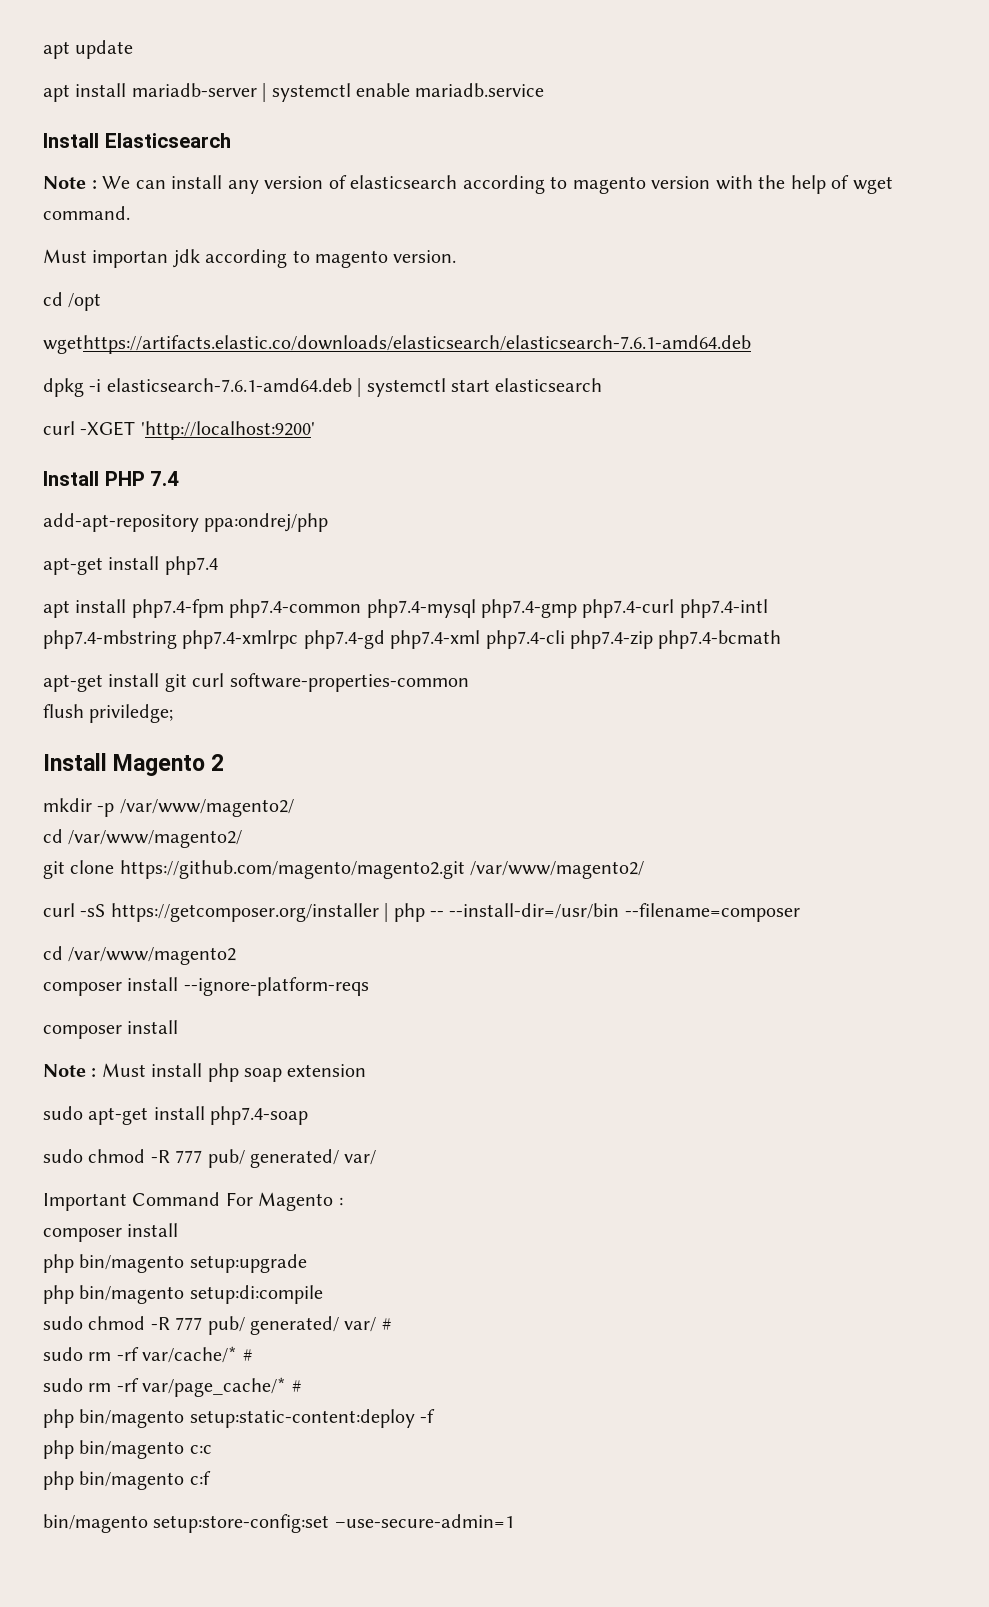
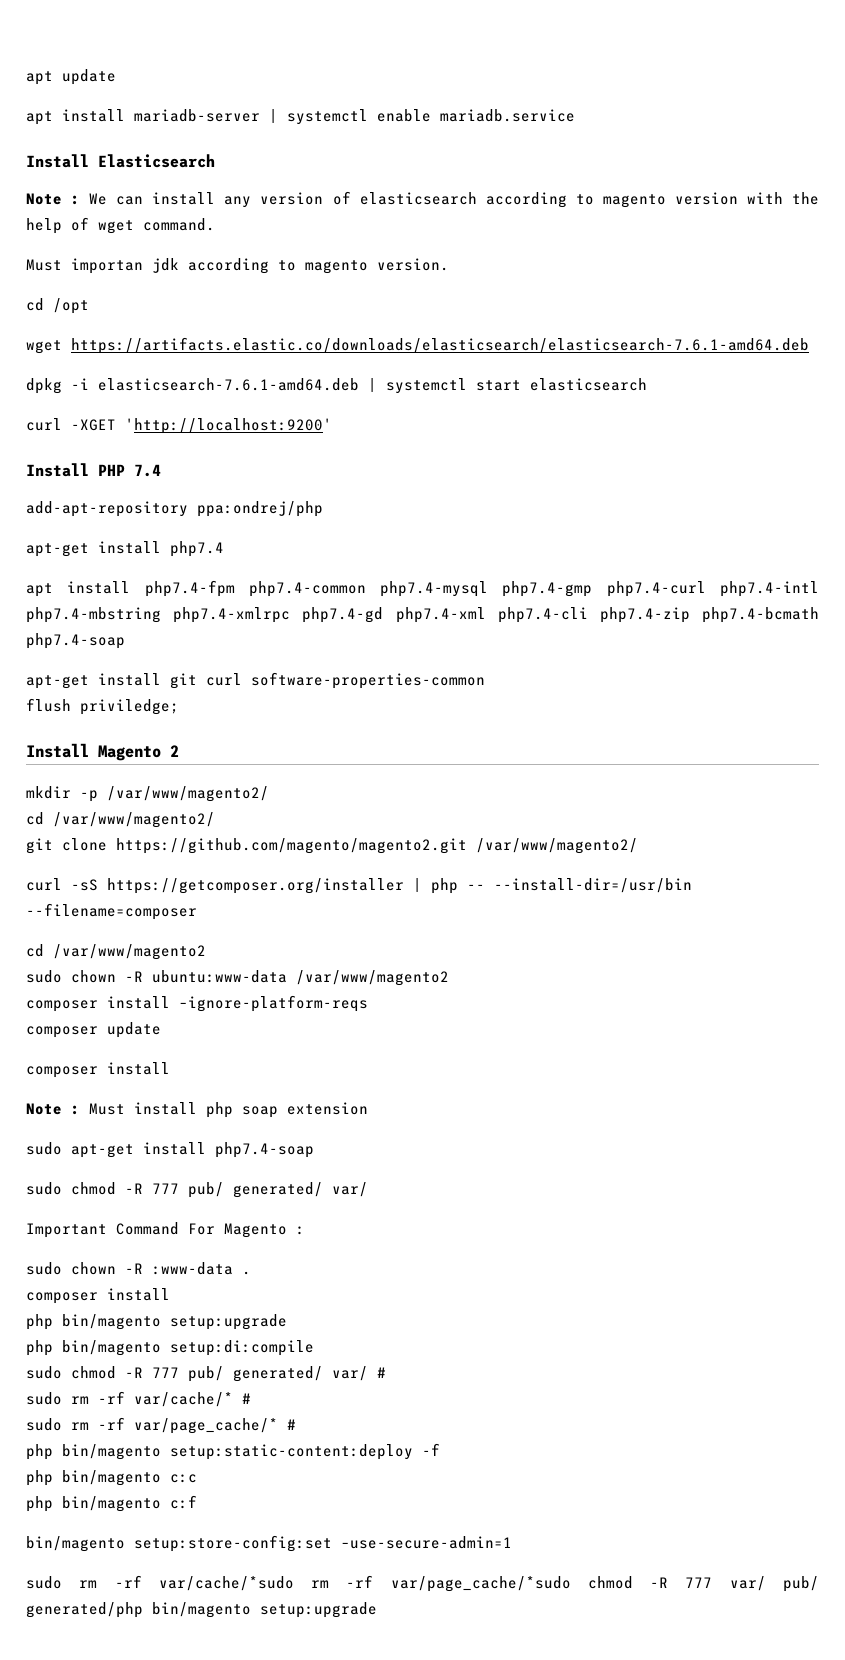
[43,335,751,354] wgethttps://artifacts.elastic.co/downloads/elasticsearch/elasticsearch-7.6.1-amd64.deb -> [26,337,809,354] wget https://artifacts.elastic.co/downloads/elasticsearch/elasticsearch-7.6.1-amd64.deb
(782, 639) none -> [26,633,125,649] php7.4-soap
[43,977,369,996] // composer install --ignore-platform-reqs -> [26,970,449,986] [26,995,368,1012] [26,1022,161,1038] // sudo chown -R ubuntu:www-data /var/www/magento2 // composer install –ignore-platform-reqs // composer update
(343, 1201) none -> [26,1262,251,1275] // sudo chown -R :www-data .
(514, 1521) none -> [26,1575,819,1592] [26,1602,377,1618] // sudo rm -rf var/cache/*sudo rm -rf var/page_cache/*sudo chmod -R 777 var/ pub/ generated/php bin/magento setup:upgrade

